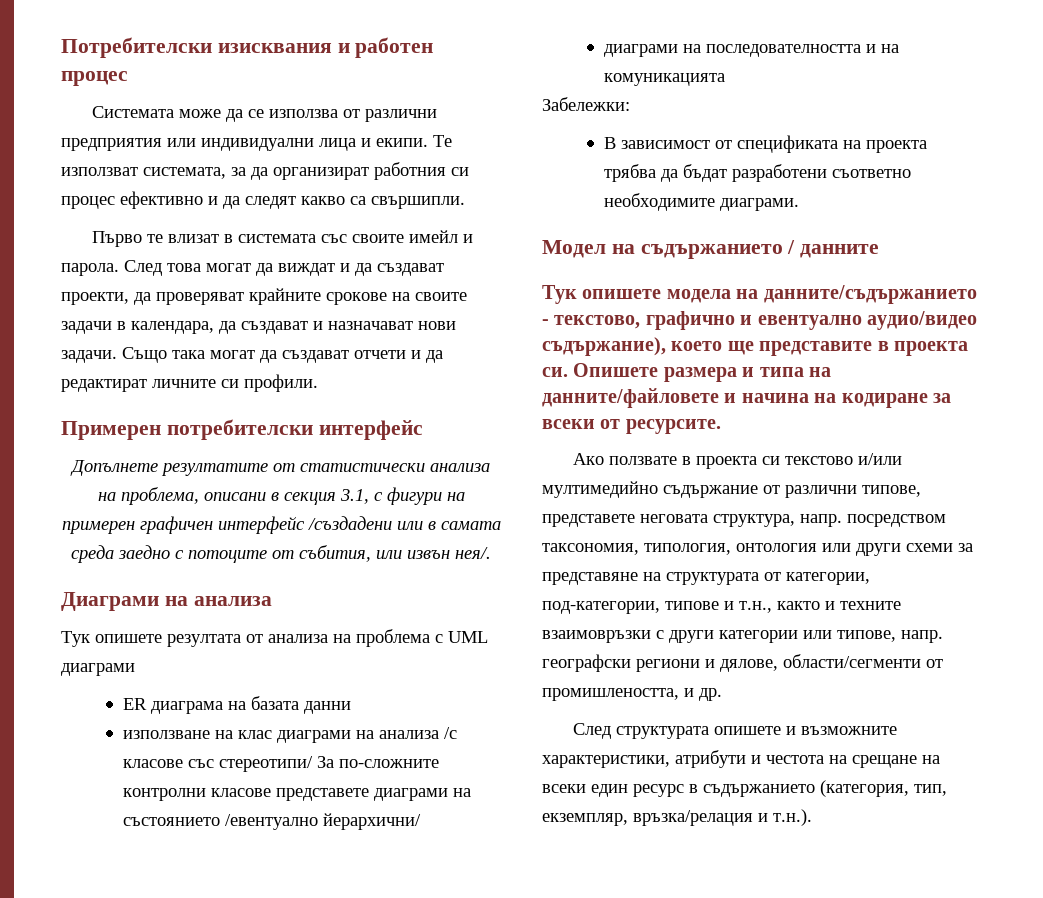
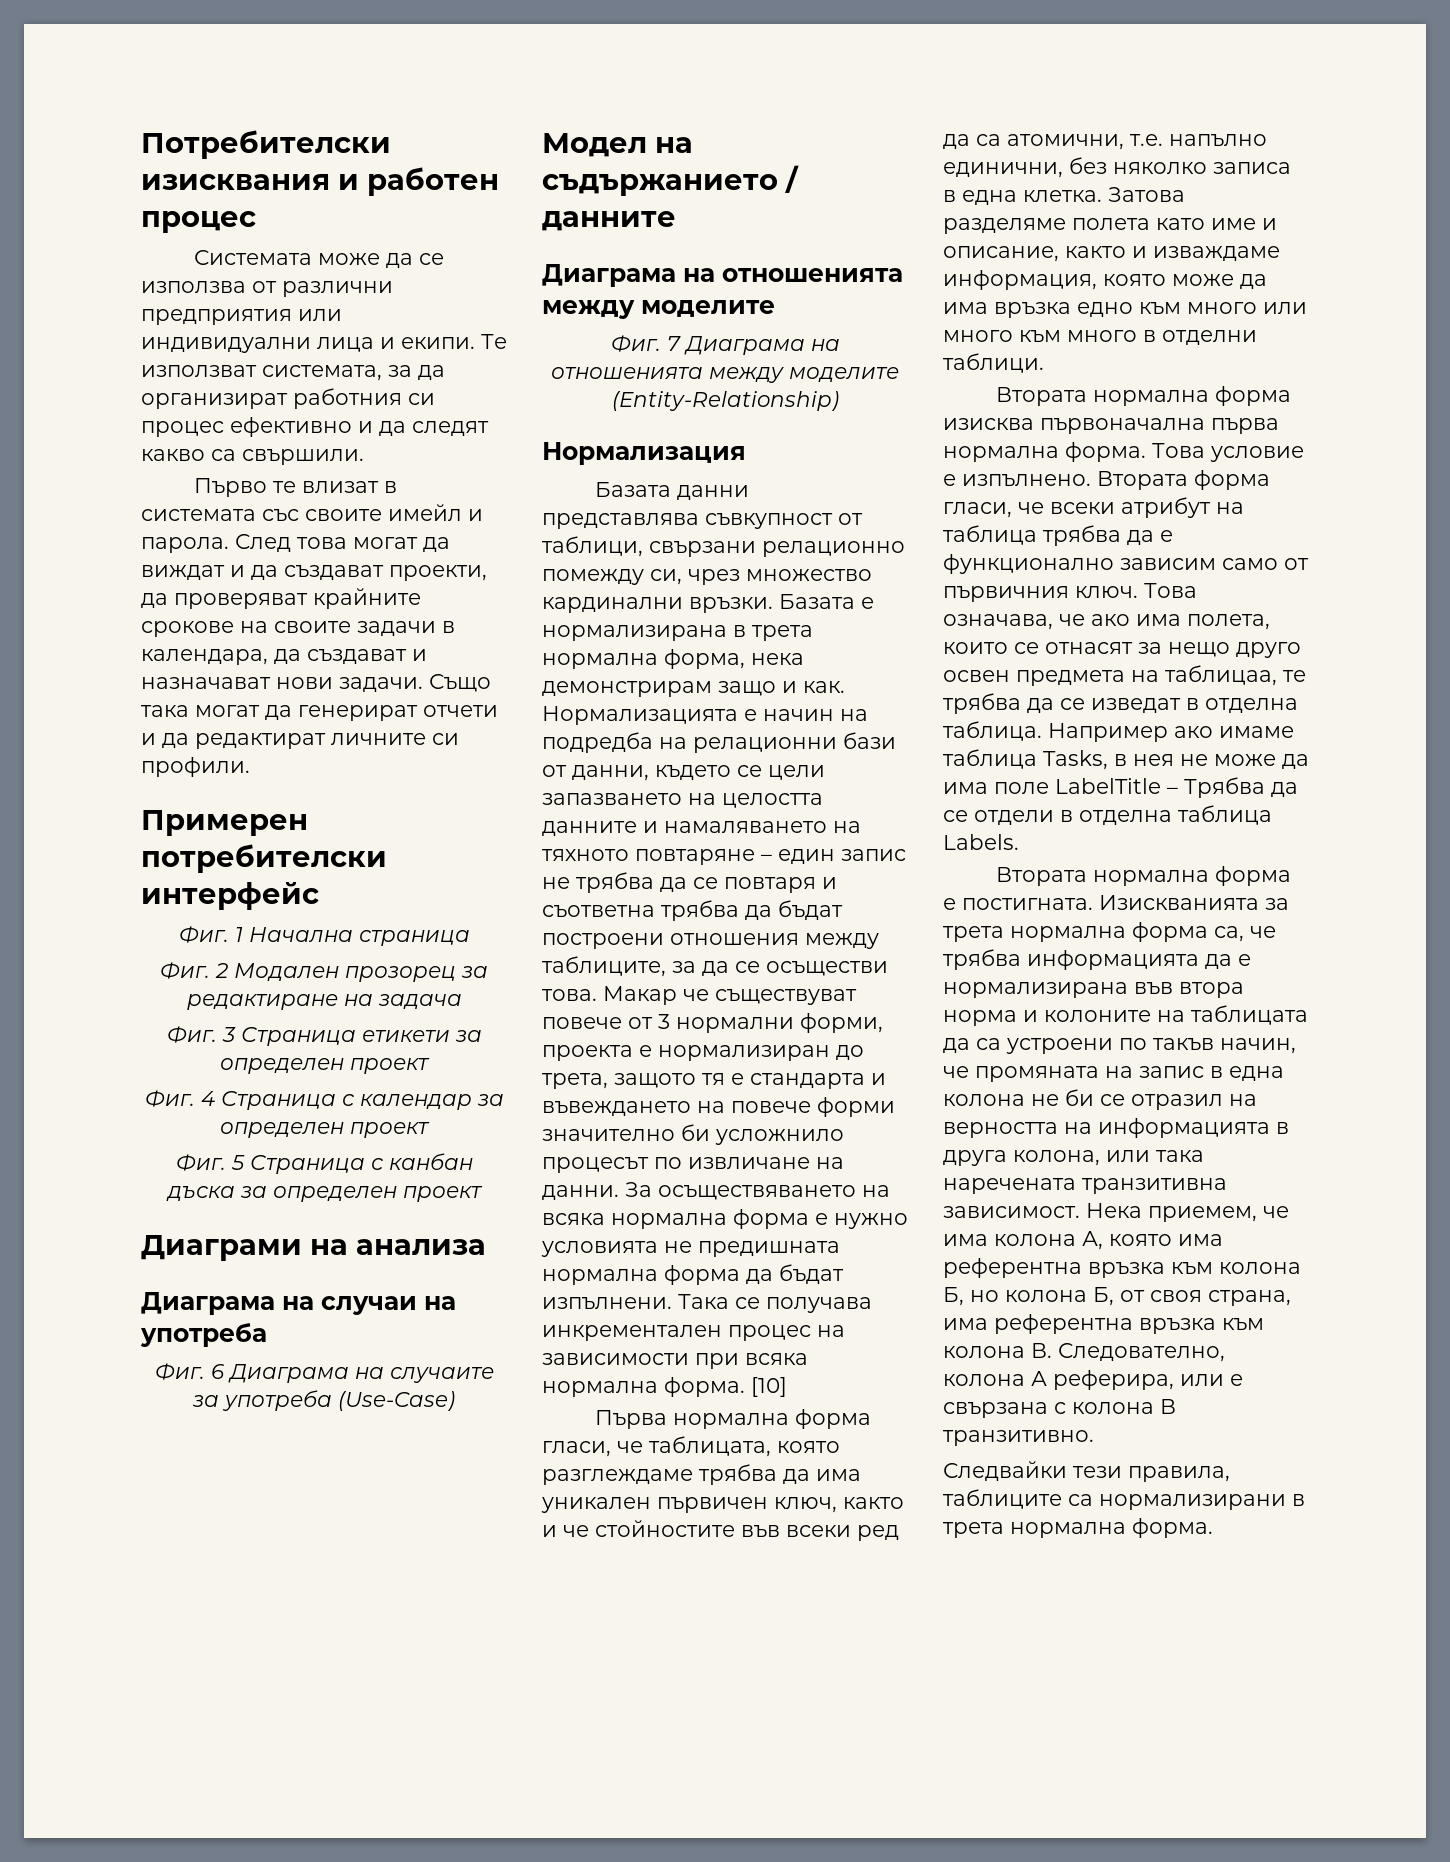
[371,196,465,209] свършипли. -> [242,449,364,465] свършили.
[282,350,349,363] създават -> [298,705,418,721] генерират
[70,460,490,476] [97,487,465,505] [61,516,501,534] [71,545,491,563] [61,592,272,611] [61,629,488,647] [61,663,135,676] [123,696,352,714] [123,727,458,743] [123,756,440,772] [123,788,472,801] [123,813,422,830] [604,44,900,57] [604,73,726,86] [542,97,630,111] [604,135,928,153] [604,164,912,182] [604,193,800,211] Допълнете резултатите от статистически анализа на проблема, описани в секция 3.1, с фигури на примерен графичен интерфейс /създадени или в самата среда заедно с потоците от събития, или извън нея/. // Диаграми на анализа // Тук опишете резултата от анализа на проблема с UML диаграми // ER диаграма на базата данни // използване на клас диаграми на анализа /с класове със стереотипи/ За по-сложните контролни класове представете диаграми на състоянието /евентуално йерархични/ // диаграми на последователността и на комуникацията // Забележки: // В зависимост от спецификата на проекта трябва да бъдат разработени съответно необходимите диаграми. -> [178,926,470,946] [160,962,488,982] [186,994,462,1010] [166,1026,482,1046] [220,1058,430,1074] [144,1090,504,1110] [220,1122,430,1138] [175,1153,473,1174] [165,1186,483,1202] [141,1235,486,1261] [141,1292,456,1315] [140,1323,267,1347] [154,1363,494,1383] [192,1390,455,1411] Фиг. 1 Начална страница // Фиг. 2 Модален прозорец за редактиране на задача // Фиг. 3 Страница етикети за определен проект // Фиг. 4 Страница с календар за определен проект // Фиг. 5 Страница с канбан дъска за определен проект // Диаграми на анализа // Диаграма на случаи на употреба // Фиг. 6 Диаграма на случаите за употреба (Use-Case)
[542,285,977,304] [542,311,977,330] [542,337,968,356] [542,363,831,382] [542,388,951,408] [542,419,721,434] [573,453,903,469] [542,481,921,498] [542,514,946,527] [542,543,973,556] [542,572,870,585] [542,601,901,614] [542,630,943,643] [542,654,943,672] [542,688,722,701] [573,723,898,739] [542,750,940,768] [542,780,947,797] [542,809,812,826] Тук опишете модела на данните/съдържанието - текстово, графично и евентуално аудио/видео съдържание), което ще представите в проекта си. Опишете размера и типа на данните/файловете и начина на кодиране за всеки от ресурсите. // Ако ползвате в проекта си текстово и/или мултимедийно съдържание от различни типове, представете неговата структура, напр. посредством таксономия, типология, онтология или други схеми за представяне на структурата от категории, под-категории, типове и т.н., както и техните взаимовръзки с други категории или типове, напр. географски региони и дялове, области/сегменти от промишлеността, и др. // След структурата опишете и възможните характеристики, атрибути и честота на срещане на всеки един ресурс в съдържанието (категория, тип, екземпляр, връзка/релация и т.н.). -> [542,264,903,287] [542,300,775,319] [610,335,840,355] [551,367,899,383] [611,391,839,411] [542,442,746,465] [595,482,750,500] [542,513,863,529] [542,536,905,557] [542,569,872,585] [542,594,874,613] [542,625,813,641] [542,649,804,669] [542,681,845,697] [542,706,868,725] [542,732,896,753] [542,765,825,781] [542,793,823,808] [542,821,861,836] [542,849,906,865] [542,872,837,893] [542,900,843,921] [542,933,879,949] [542,956,888,977] [542,986,857,1005] [542,1013,883,1033] [542,1045,864,1061] [542,1073,886,1089] [542,1097,895,1117] [542,1124,844,1145] [542,1157,844,1173] [542,1182,890,1200] [542,1209,908,1229] [541,1241,840,1257] [542,1264,844,1285] [542,1294,872,1313] [542,1325,845,1341] [542,1353,808,1369] [542,1377,787,1397] [595,1409,872,1429] [542,1436,840,1457] [542,1464,861,1485] [541,1497,904,1513] [542,1520,899,1541] [943,134,1267,150] [943,157,1291,178] [943,187,1185,205] [943,218,1277,234] [943,246,1280,262] [943,270,1267,290] [943,302,1307,318] [943,330,1257,345] [943,353,1044,373] [996,386,1292,406] [943,418,1279,434] [943,442,1304,462] [943,470,1270,490] [943,497,1244,518] [943,525,1173,546] [943,554,1309,574] [943,583,1197,602] [943,614,1270,630] [943,642,1301,658] [943,665,1306,686] [943,693,1298,714] [943,721,1294,742] [943,749,1309,770] [943,777,1298,798] [943,805,1272,825] [943,834,1019,850] [996,866,1292,886] [943,895,1289,910] [943,922,1276,942] [943,949,1251,970] [943,982,1244,998] [943,1005,1308,1026] [943,1038,1296,1054] [943,1066,1284,1082] [943,1089,1257,1110] [943,1118,1289,1138] [943,1150,1204,1166] [943,1178,1227,1194] [943,1203,1289,1222] [943,1231,1223,1250] [943,1258,1301,1278] [943,1287,1291,1306] [943,1314,1264,1334] [943,1343,1225,1362] [943,1370,1243,1390] [943,1399,1176,1418] [943,1430,1094,1446] [943,1461,1230,1482] [943,1489,1305,1510] [943,1518,1213,1538] Диаграма на отношенията между моделите // Фиг. 7 Диаграма на отношенията между моделите (Entity-Relationship) // Нормализация // Базата данни представлява съвкупност от таблици, свързани релационно помежду си, чрез множество кардинални връзки. Базата е нормализирана в трета нормална форма, нека демонстрирам защо и как. Нормализацията е начин на подредба на релационни бази от данни, където се цели запазването на целостта данните и намаляването на тяхното повтаряне – един запис не трябва да се повтаря и съответна трябва да бъдат построени отношения между таблиците, за да се осъществи това. Макар че съществуват повече от 3 нормални форми, проекта е нормализиран до трета, защото тя е стандарта и въвеждането на повече форми значително би усложнило процесът по извличане на данни. За осъществяването на всяка нормална форма е нужно условията не предишната нормална форма да бъдат изпълнени. Така се получава инкрементален процес на зависимости при всяка нормална форма. [10] // Първа нормална форма гласи, че таблицата, която разглеждаме трябва да има уникален първичен ключ, както и че стойностите във всеки ред да са атомични, т.е. напълно единични, без няколко записа в една клетка. Затова разделяме полета като име и описание, както и изваждаме информация, която може да има връзка едно към много или много към много в отделни таблици. // Втората нормална форма изисква първоначална първа нормална форма. Това условие е изпълнено. Втората форма гласи, че всеки атрибут на таблица трябва да е функционално зависим само от първичния ключ. Това означава, че ако има полета, които се отнасят за нещо друго освен предмета на таблицаа, те трябва да се изведат в отделна таблица. Например ако имаме таблица Tasks, в нея не може да има поле LabelTitle – Трябва да се отдели в отделна таблица Labels. // Втората нормална форма е постигната. Изискванията за трета нормална форма са, че трябва информацията да е нормализирана във втора норма и колоните на таблицата да са устроени по такъв начин, че промяната на запис в една колона не би се отразил на верността на информацията в друга колона, или така наречената транзитивна зависимост. Нека приемем, че има колона А, която има референтна връзка към колона Б, но колона Б, от своя страна, има референтна връзка към колона В. Следователно, колона А реферира, или е свързана с колона В транзитивно. // Следвайки тези правила, таблиците са нормализирани в трета нормална форма.

